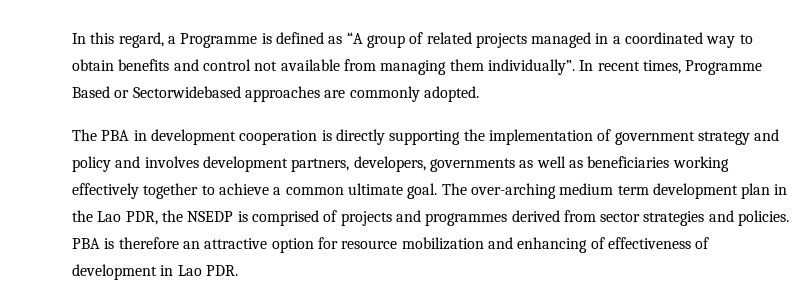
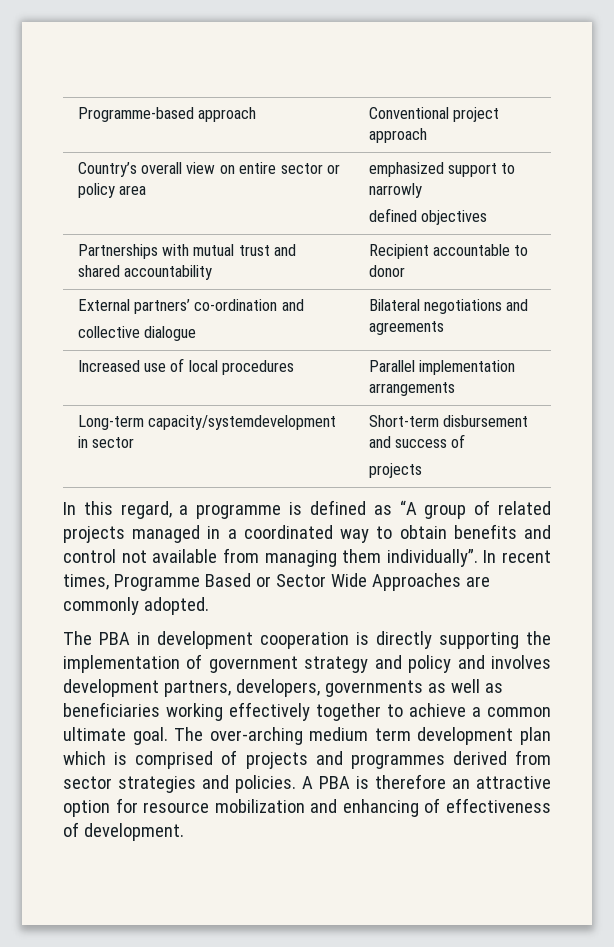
(72, 38) none -> [77,107,257,122] [368,107,500,122] [368,128,427,143] [77,162,341,177] [77,183,147,198] [368,162,516,177] [368,183,422,198] [368,208,488,225] [77,244,297,259] [77,265,213,280] [368,244,529,259] [368,265,405,277] [77,299,304,314] [77,326,197,341] [368,299,529,314] [368,321,444,335] [77,358,295,375] [368,360,516,375] [368,382,455,396] [77,415,337,430] [77,436,135,448] [368,415,529,427] [368,434,466,448] [368,463,422,478] Programme-based approach | Conventional project approach // Country’s overall view on entire sector or policy area | emphasized support to narrowly // defined objectives // Partnerships with mutual trust and shared accountability | Recipient accountable to donor // External partners’ co-ordination and // collective dialogue | Bilateral negotiations and agreements // Increased use of local procedures | Parallel implementation arrangements // Long-term capacity/systemdevelopment in sector | Short-term disbursement and success of // projects //
[180,33,258,48] Programme -> [196,504,282,519] programme
[132,86,320,102] Sectorwidebased approaches -> [275,573,461,591] Sector Wide Approaches
[774,184,788,195] [72,210,234,225] in the Lao PDR, the NSEDP -> [63,751,106,765] which
(790, 218) none -> [302,776,313,789] A
[72,264,238,280] development in Lao PDR. -> [83,823,184,841] development.

